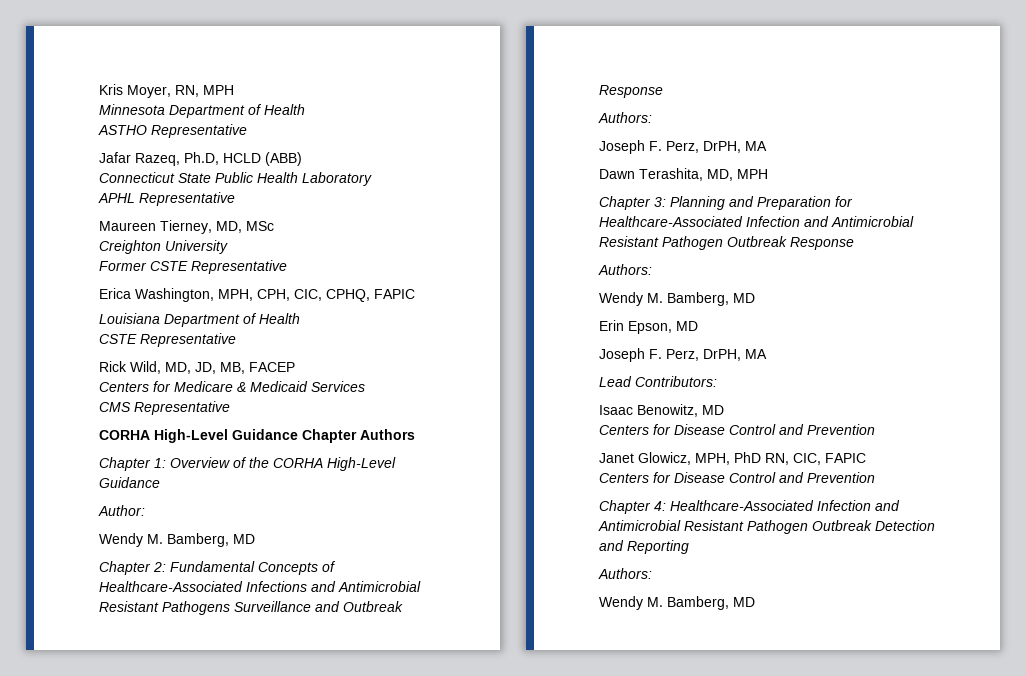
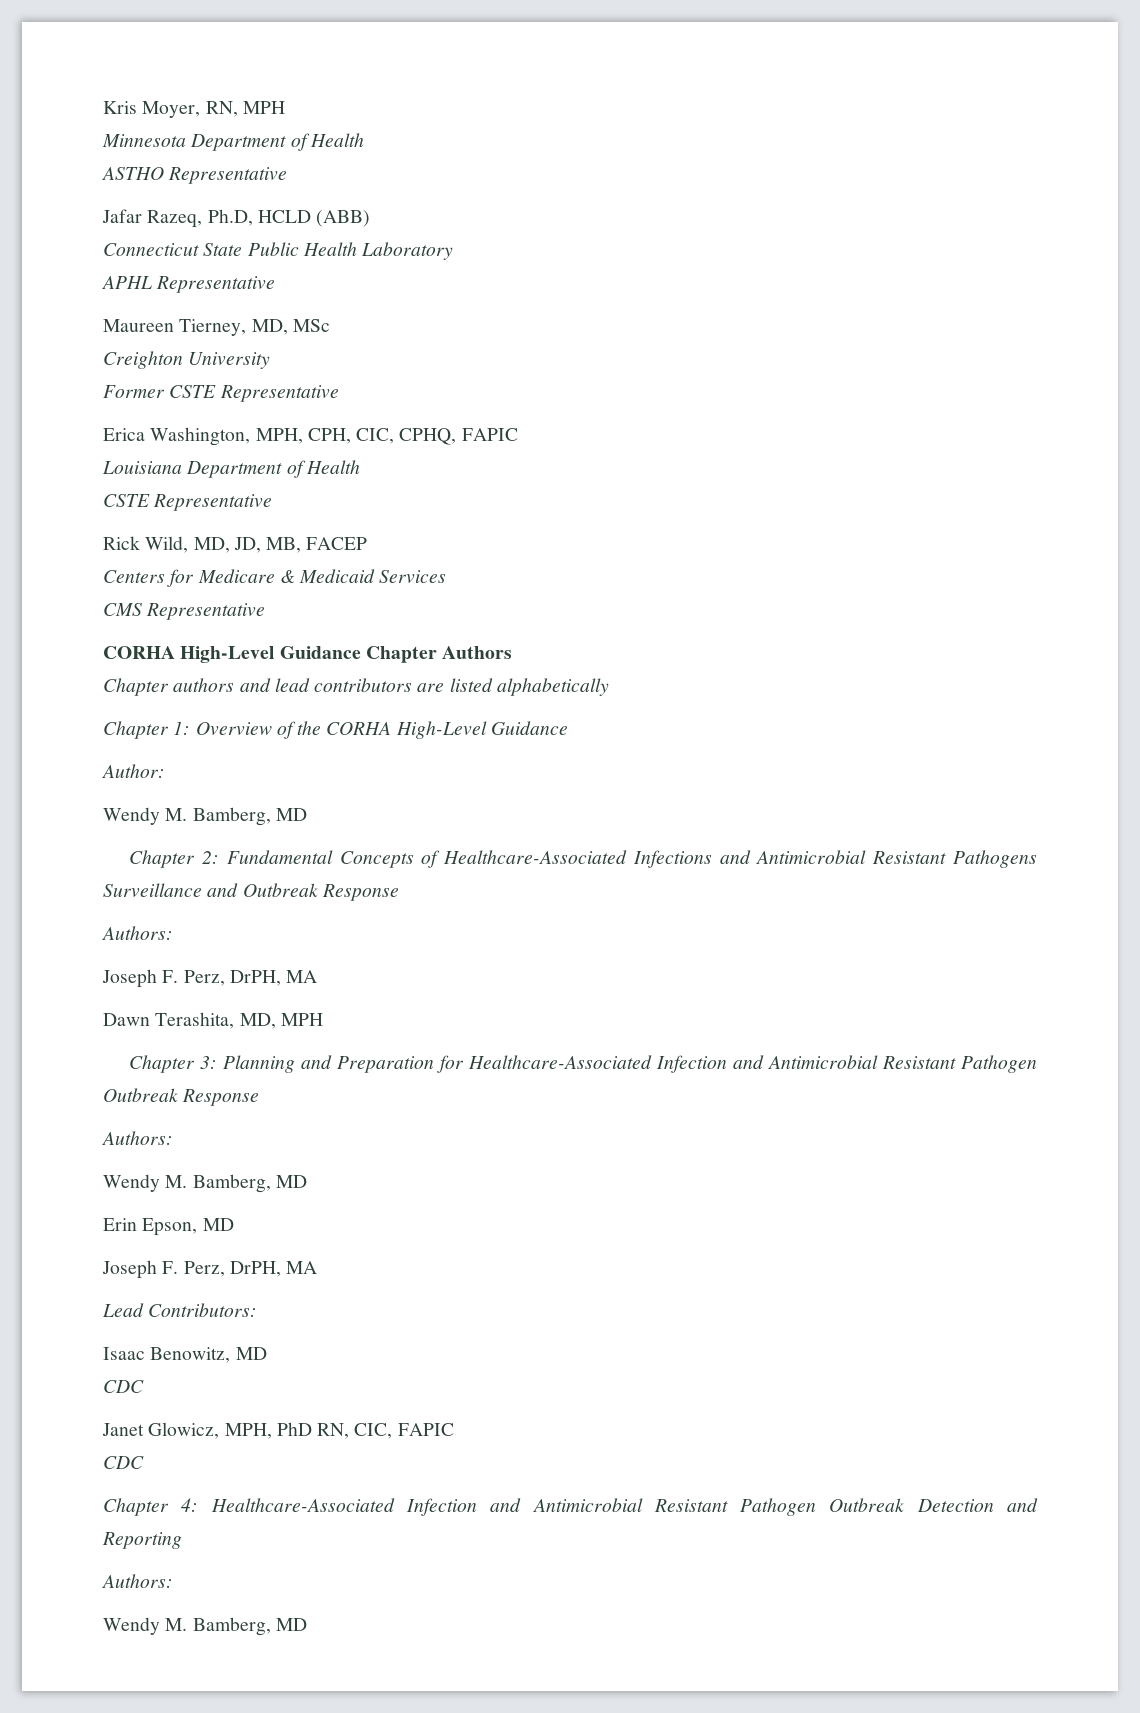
(415, 434) none -> [103,678,609,696] // Chapter authors and lead contributors are listed alphabetically
[599,424,875,435] Centers for Disease Control and Prevention -> [103,1380,144,1393] CDC
[599,472,875,483] Centers for Disease Control and Prevention -> [103,1456,144,1469] CDC

